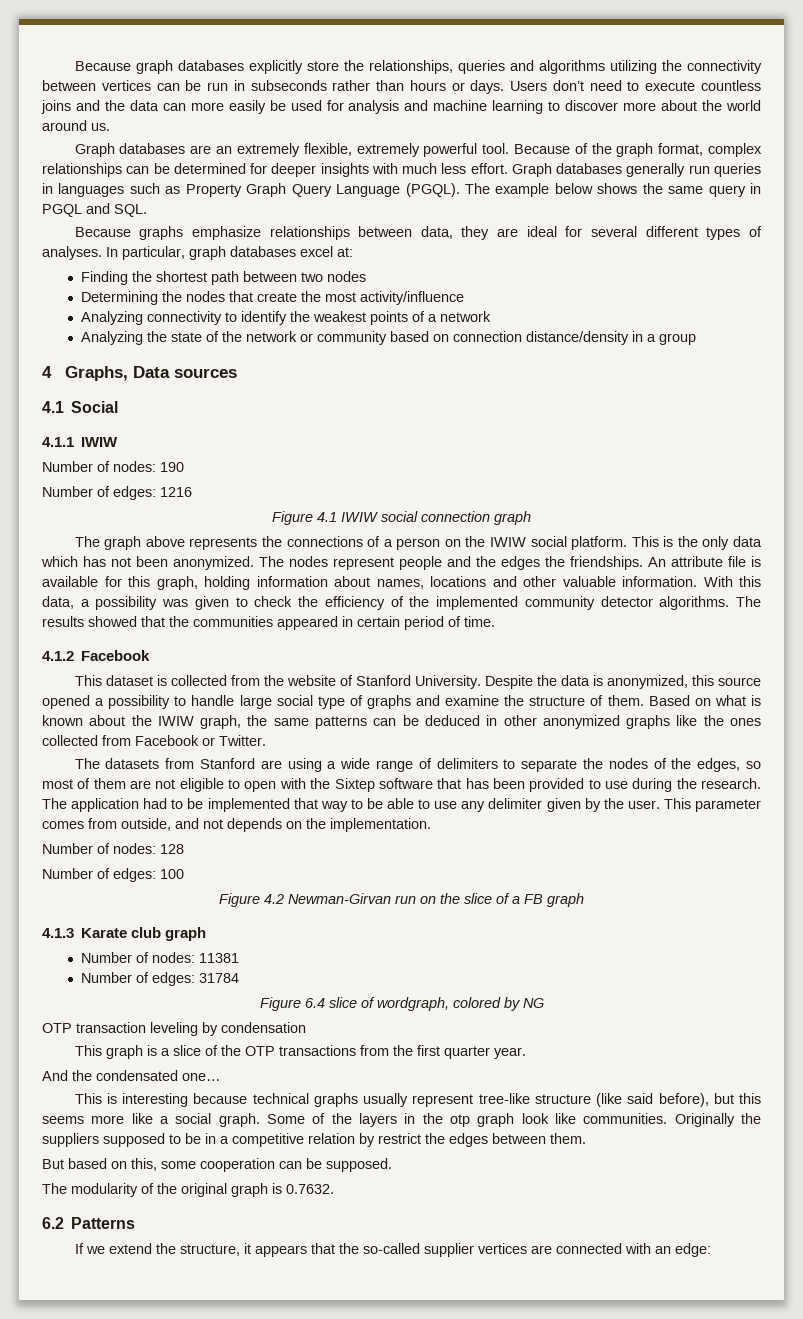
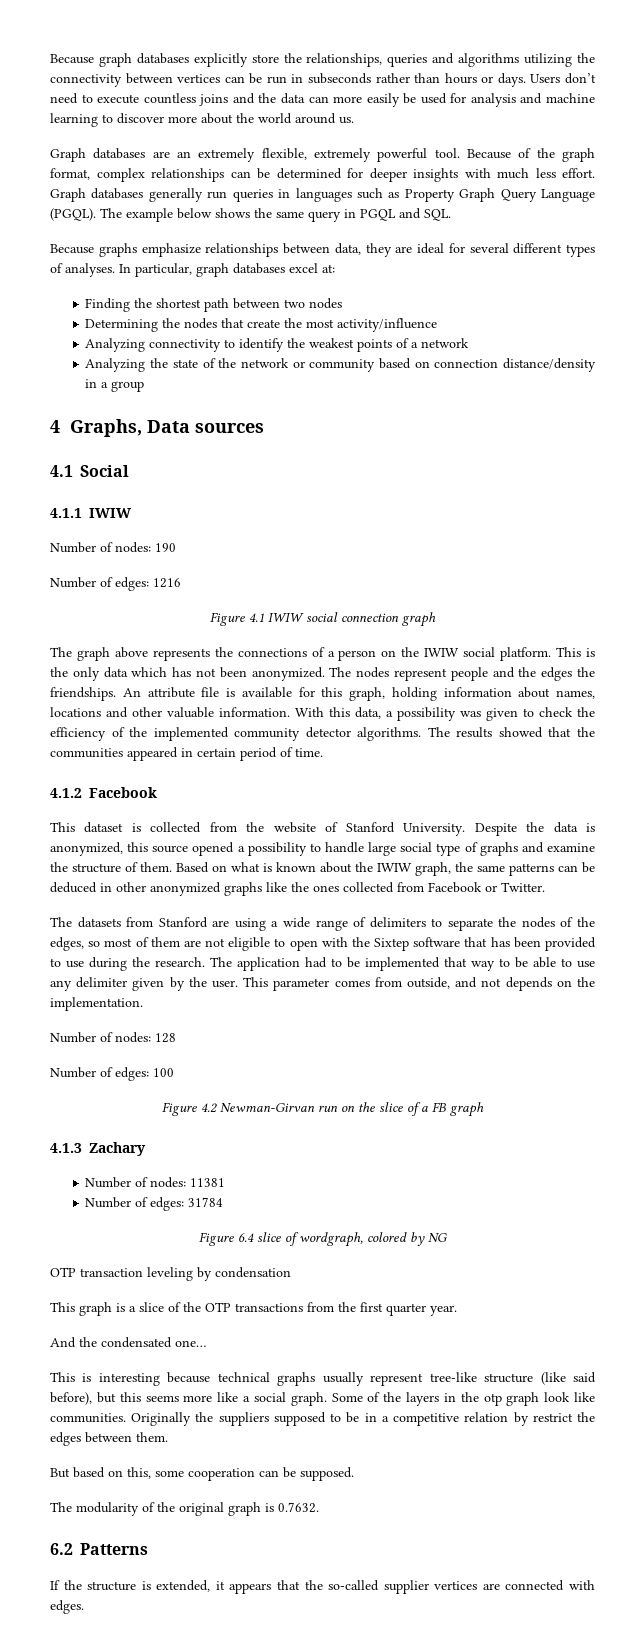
[81,927,207,941] Karate club graph -> [89,1142,146,1156] Zachary
[85,1243,240,1256] we extend the structure, -> [63,1580,211,1592] the structure is extended,
[654,1243,711,1257] an edge: -> [50,1600,84,1614] edges.

